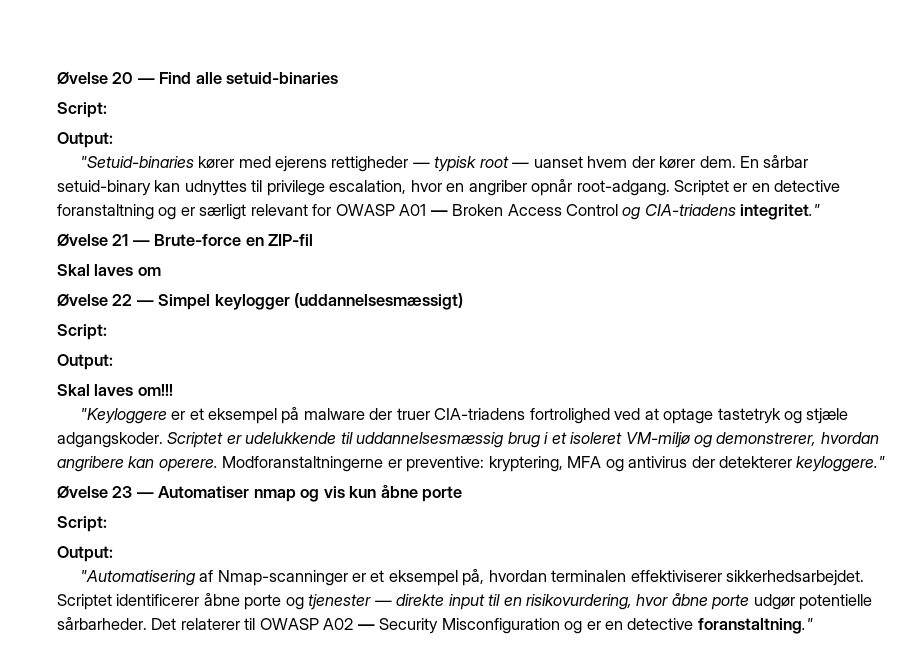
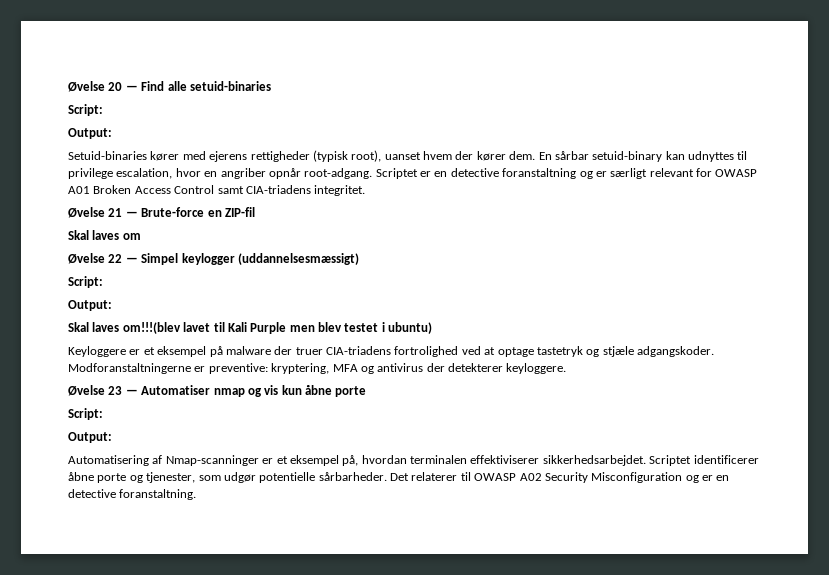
[79,156,194,168] "Setuid-binaries -> [68,151,147,160] Setuid-binaries
[412,156,530,172] — typisk root — -> [312,150,382,162] (typisk root),
[430,210,448,216] — -> (90, 190) none
[622,204,821,220] og CIA-triadens integritet." -> [217,185,366,196] samt CIA-triadens integritet.
[137,384,173,396] [79,408,167,424] om!!! // "Keyloggere -> [122,322,433,334] [68,346,126,357] om!!!(blev lavet til Kali Purple men blev testet i ubuntu) // Keyloggere
[167,432,879,448] [57,456,218,472] Scriptet er udelukkende til uddannelsesmæssig brug i et isoleret VM-miljø og demonstrerer, hvordan angribere kan operere. -> (714, 351) none
[796,456,886,472] keyloggere." -> [506,363,567,374] keyloggere.
[79,570,195,586] "Automatisering -> [68,455,149,466] Automatisering
[308,593,750,610] tjenester — direkte input til en risikovurdering, hvor åbne porte -> [146,472,221,483] tjenester, som
[357,624,375,630] — -> (542, 477) none
[697,618,813,634] foranstaltning." -> [119,489,197,500] foranstaltning.

